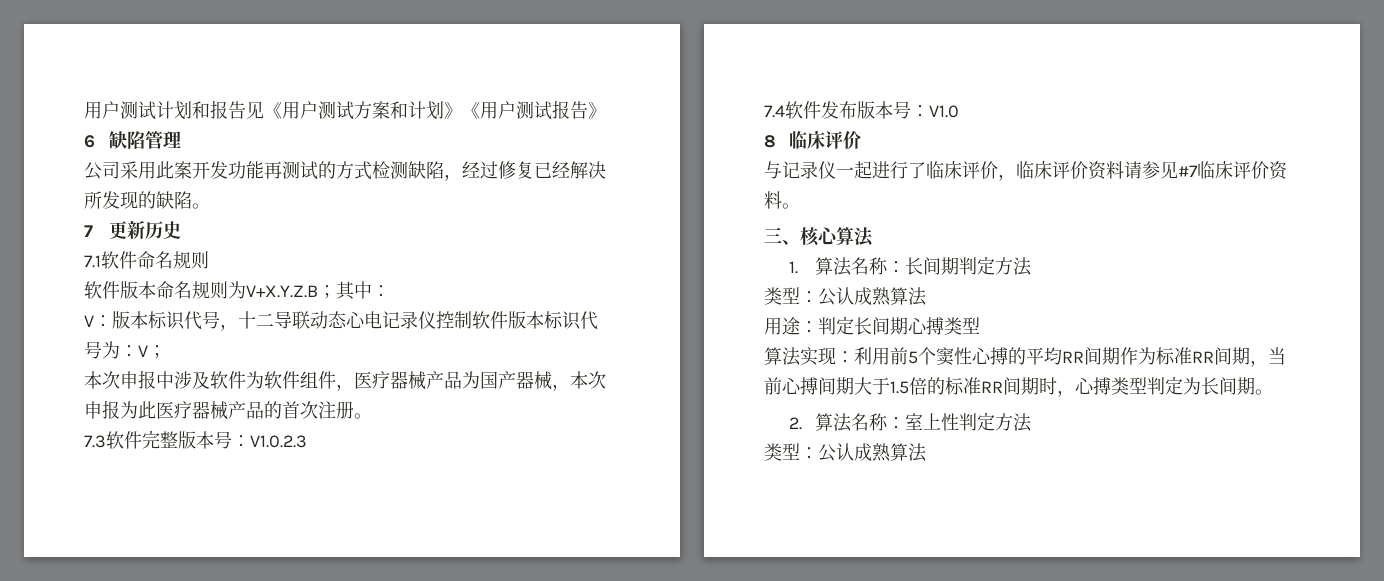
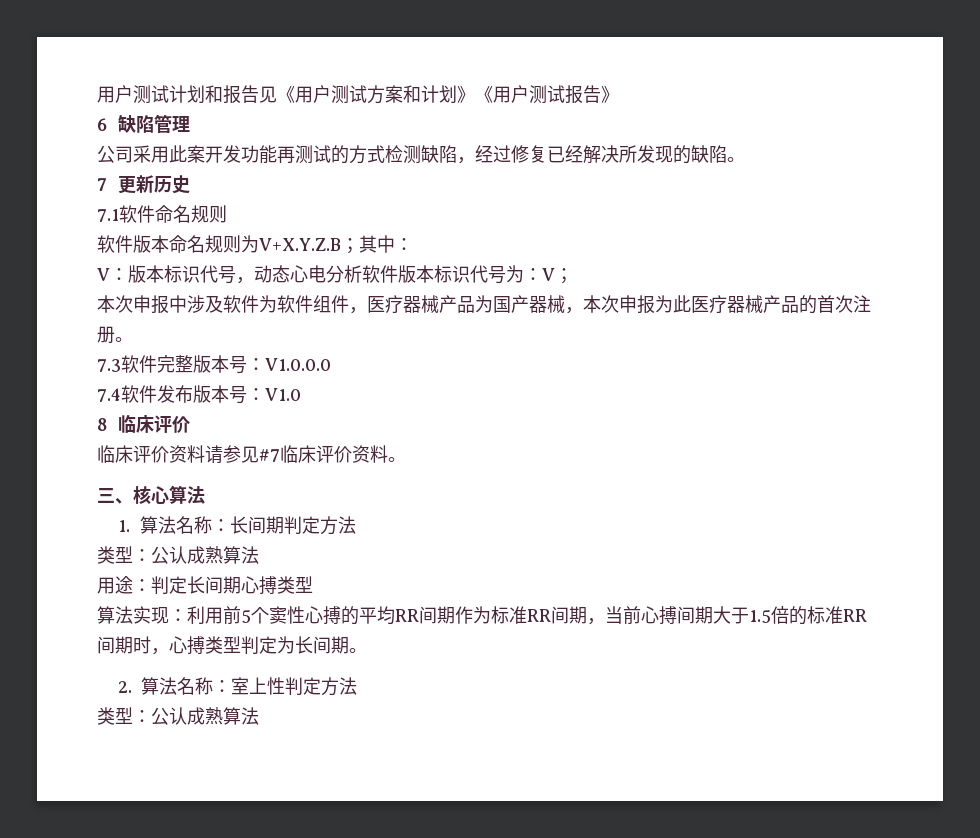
[238,311,472,329] 十二导联动态心电记录仪控制 -> [254,265,362,283] 动态心电分析
[250,435,307,448] V1.0.2.3 -> [265,358,331,371] V1.0.0.0
[764,160,1016,181] 与记录仪一起进行了临床评价， -> (191, 424) none

